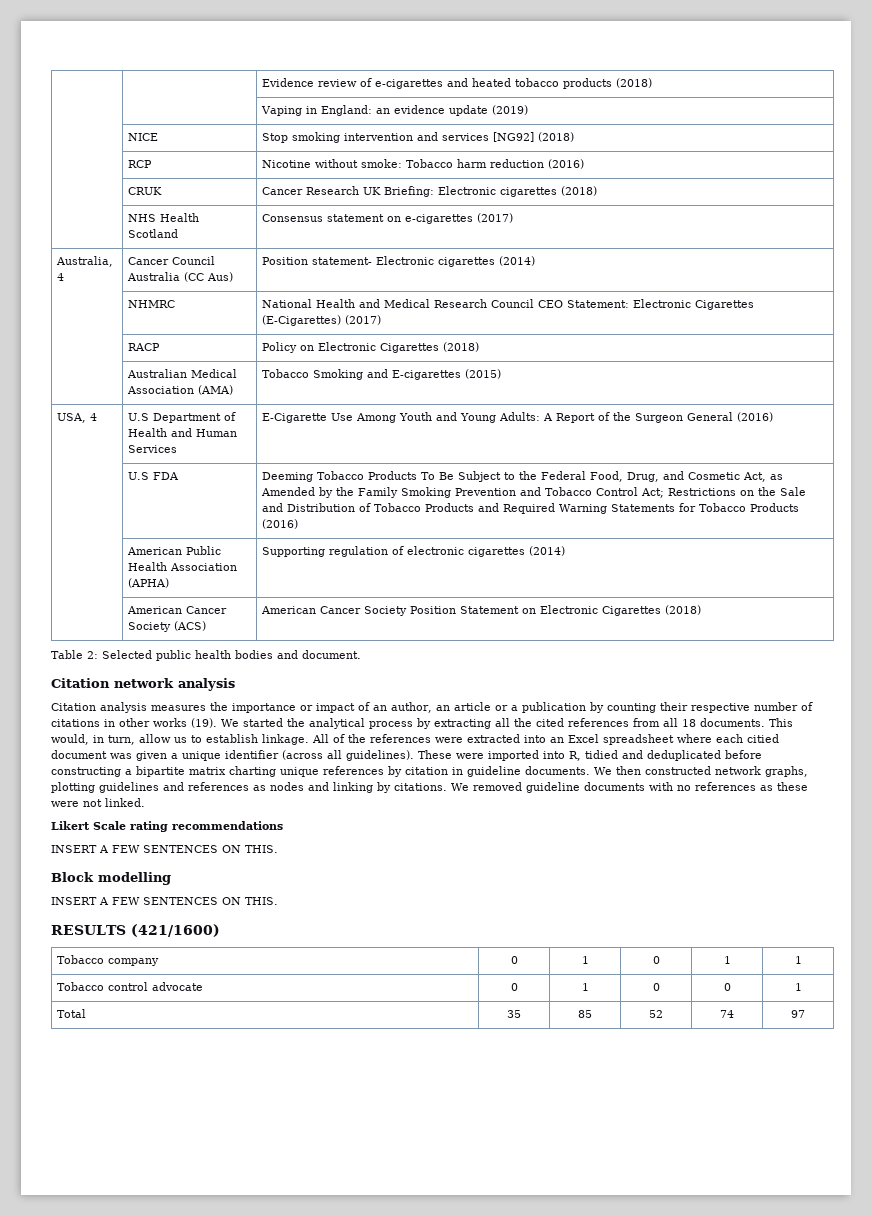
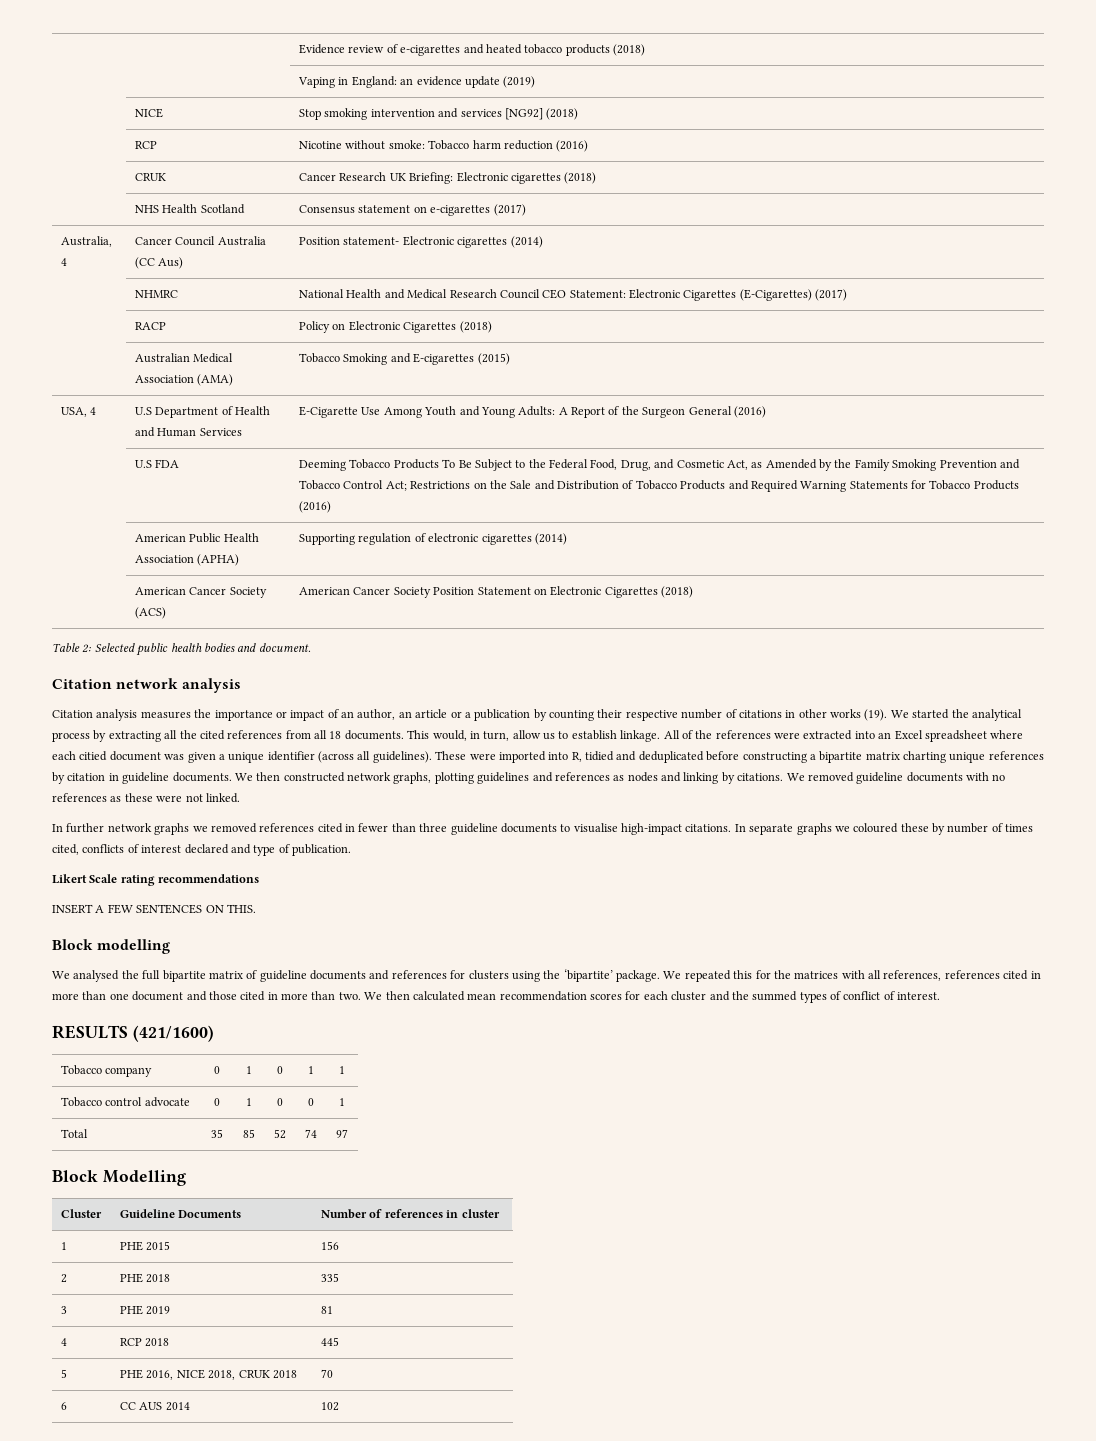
(145, 802) none -> [52,823,1034,835] [52,844,351,856] // In further network graphs we removed references cited in fewer than three guideline documents to visualise high-impact citations. In separate graphs we coloured these by number of times cited, conflicts of interest declared and type of publication.
[51,897,278,905] INSERT A FEW SENTENCES ON THIS. -> [52,969,1041,982] [52,991,941,1003] We analysed the full bipartite matrix of guideline documents and references for clusters using the ‘bipartite’ package. We repeated this for the matrices with all references, references cited in more than one document and those cited in more than two. We then calculated mean recommendation scores for each cluster and the summed types of conflict of interest.
(805, 1014) none -> [52,1170,186,1186] [61,1209,103,1218] [120,1209,242,1218] [321,1209,500,1219] [61,1242,68,1250] [120,1241,171,1251] [321,1241,340,1250] [61,1274,68,1283] [120,1273,171,1283] [321,1273,340,1282] [61,1306,68,1314] [120,1305,171,1315] [321,1306,334,1314] [61,1338,68,1346] [120,1338,170,1347] [321,1337,340,1346] [61,1369,68,1378] [120,1369,297,1380] [321,1369,334,1378] [61,1402,68,1410] [120,1402,190,1411] [321,1402,340,1411] // Block Modelling // Cluster | Guideline Documents | Number of references in cluster // 1 | PHE 2015 | 156 // 2 | PHE 2018 | 335 // 3 | PHE 2019 | 81 // 4 | RCP 2018 | 445 // 5 | PHE 2016, NICE 2018, CRUK 2018 | 70 // 6 | CC AUS 2014 | 102

